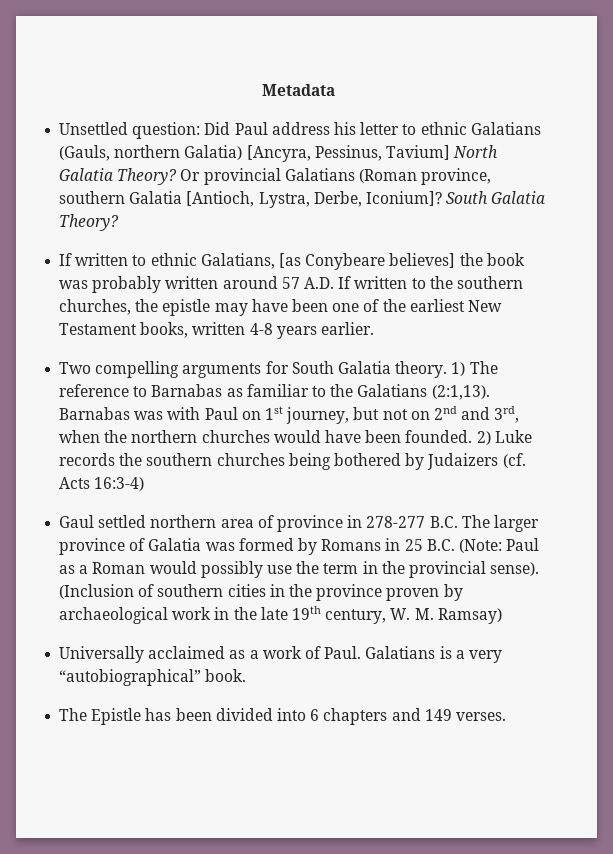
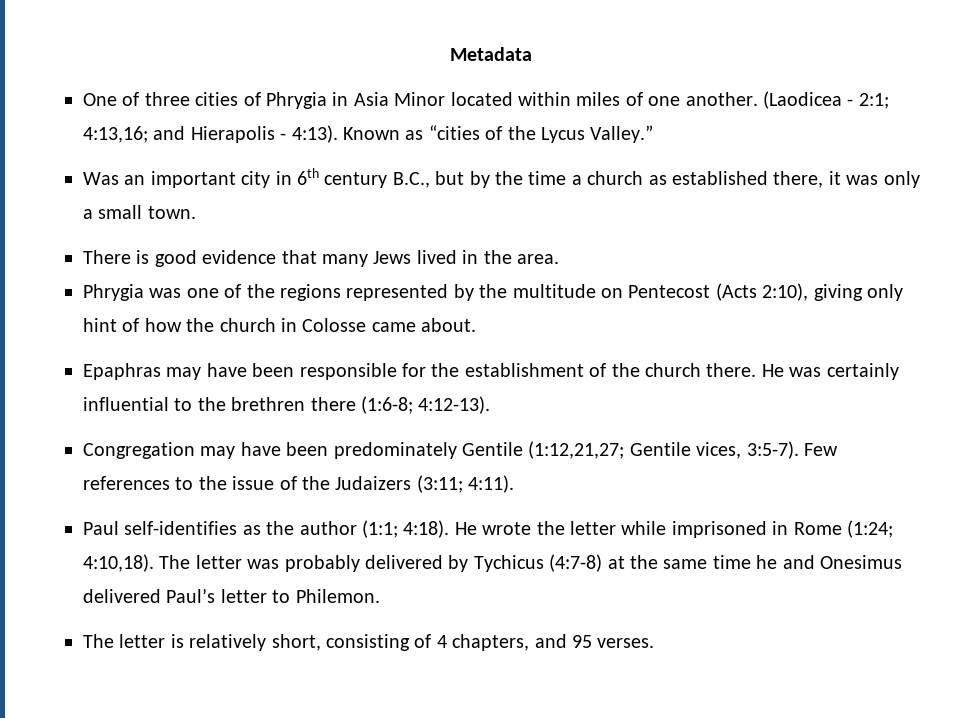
[59,122,541,139] [59,145,499,162] [59,168,492,185] [59,191,546,208] [59,214,120,231] [59,253,525,270] [59,276,523,293] [59,299,502,316] [59,322,374,339] [59,361,498,378] [59,384,490,400] [59,406,520,424] [59,430,532,445] [59,453,526,470] [59,477,145,491] [59,515,539,532] [59,538,540,555] [59,561,540,578] [59,584,463,601] [59,606,502,624] [59,646,502,663] [59,669,247,686] [59,708,452,725] Unsettled question: Did Paul address his letter to ethnic Galatians (Gauls, northern Galatia) [Ancyra, Pessinus, Tavium] North Galatia Theory? Or provincial Galatians (Roman province, southern Galatia [Antioch, Lystra, Derbe, Iconium]? South Galatia Theory? // If written to ethnic Galatians, [as Conybeare believes] the book was probably written around 57 A.D. If written to the southern churches, the epistle may have been one of the earliest New Testament books, written 4-8 years earlier. // Two compelling arguments for South Galatia theory. 1) The reference to Barnabas as familiar to the Galatians (2:1,13). Barnabas was with Paul on 1st journey, but not on 2nd and 3rd, when the northern churches would have been founded. 2) Luke records the southern churches being bothered by Judaizers (cf. Acts 16:3-4) // Gaul settled northern area of province in 278-277 B.C. The larger province of Galatia was formed by Romans in 25 B.C. (Note: Paul as a Roman would possibly use the term in the provincial sense). (Inclusion of southern cities in the province proven by archaeological work in the late 19th century, W. M. Ramsay) // Universally acclaimed as a work of Paul. Galatians is a very “autobiographical” book. // The Epistle has been divided into 6 chapters and 149 -> [83,91,889,109] [83,125,654,143] [83,168,920,188] [83,205,196,219] [83,250,559,267] [83,283,903,301] [83,318,477,332] [83,363,899,380] [83,396,491,414] [83,441,838,459] [83,475,515,493] [83,520,893,538] [83,554,902,572] [83,588,380,603] [83,634,592,651] One of three cities of Phrygia in Asia Minor located within miles of one another. (Laodicea - 2:1; 4:13,16; and Hierapolis - 4:13). Known as “cities of the Lycus Valley.” // Was an important city in 6th century B.C., but by the time a church as established there, it was only a small town. // There is good evidence that many Jews lived in the area. // Phrygia was one of the regions represented by the multitude on Pentecost (Acts 2:10), giving only hint of how the church in Colosse came about. // Epaphras may have been responsible for the establishment of the church there. He was certainly influential to the brethren there (1:6-8; 4:12-13). // Congregation may have been predominately Gentile (1:12,21,27; Gentile vices, 3:5-7). Few references to the issue of the Judaizers (3:11; 4:11). // Paul self-identifies as the author (1:1; 4:18). He wrote the letter while imprisoned in Rome (1:24; 4:10,18). The letter was probably delivered by Tychicus (4:7-8) at the same time he and Onesimus delivered Paul’s letter to Philemon. // The letter is relatively short, consisting of 4 chapters, and 95

